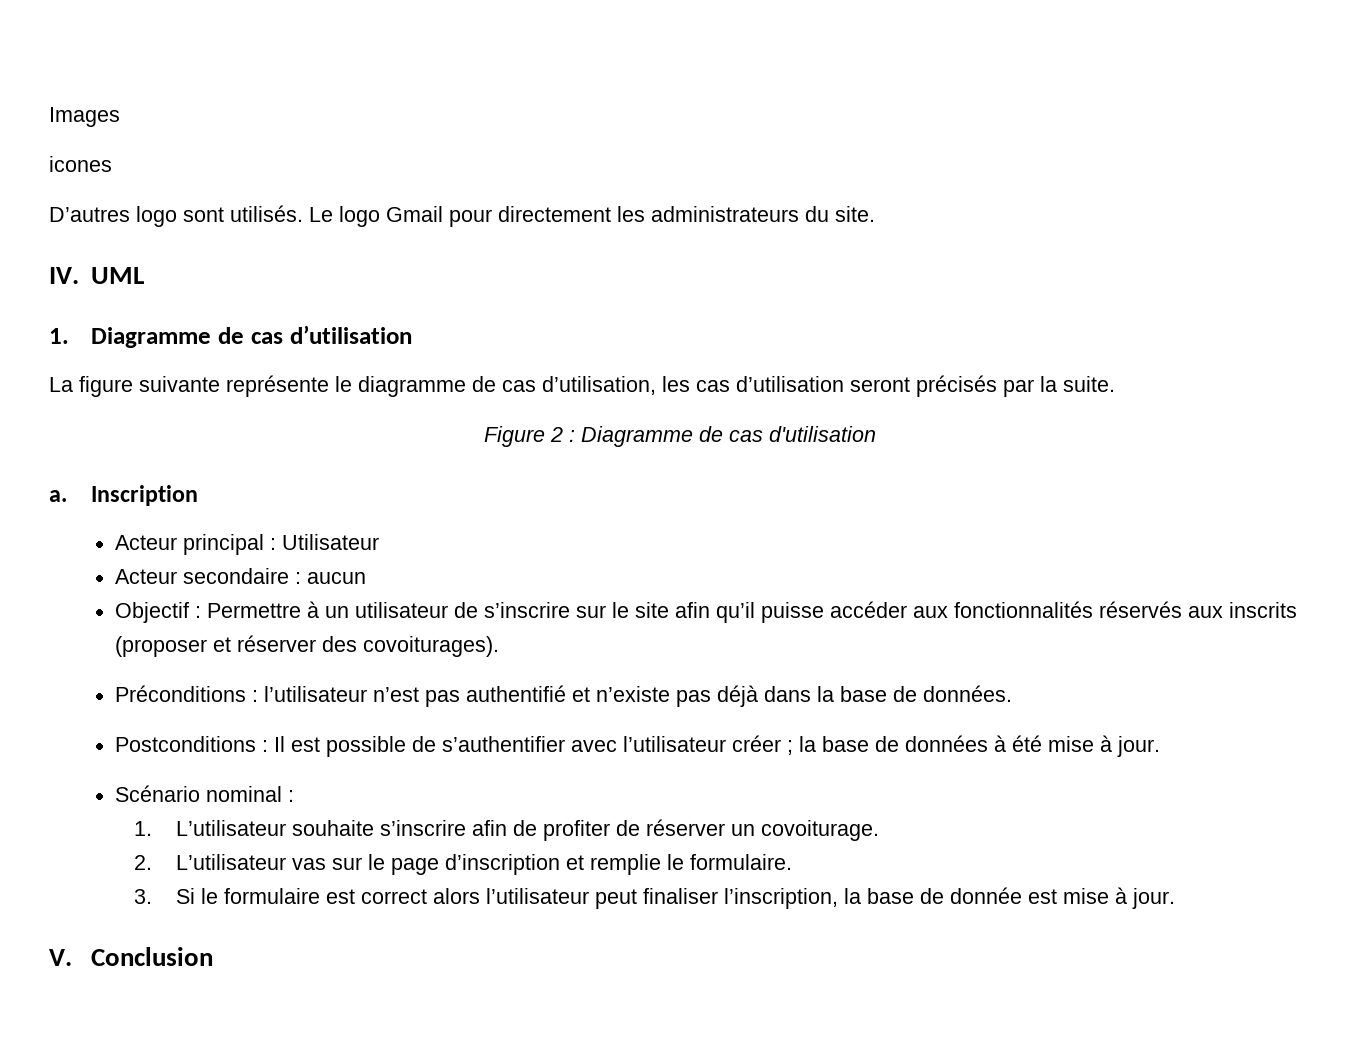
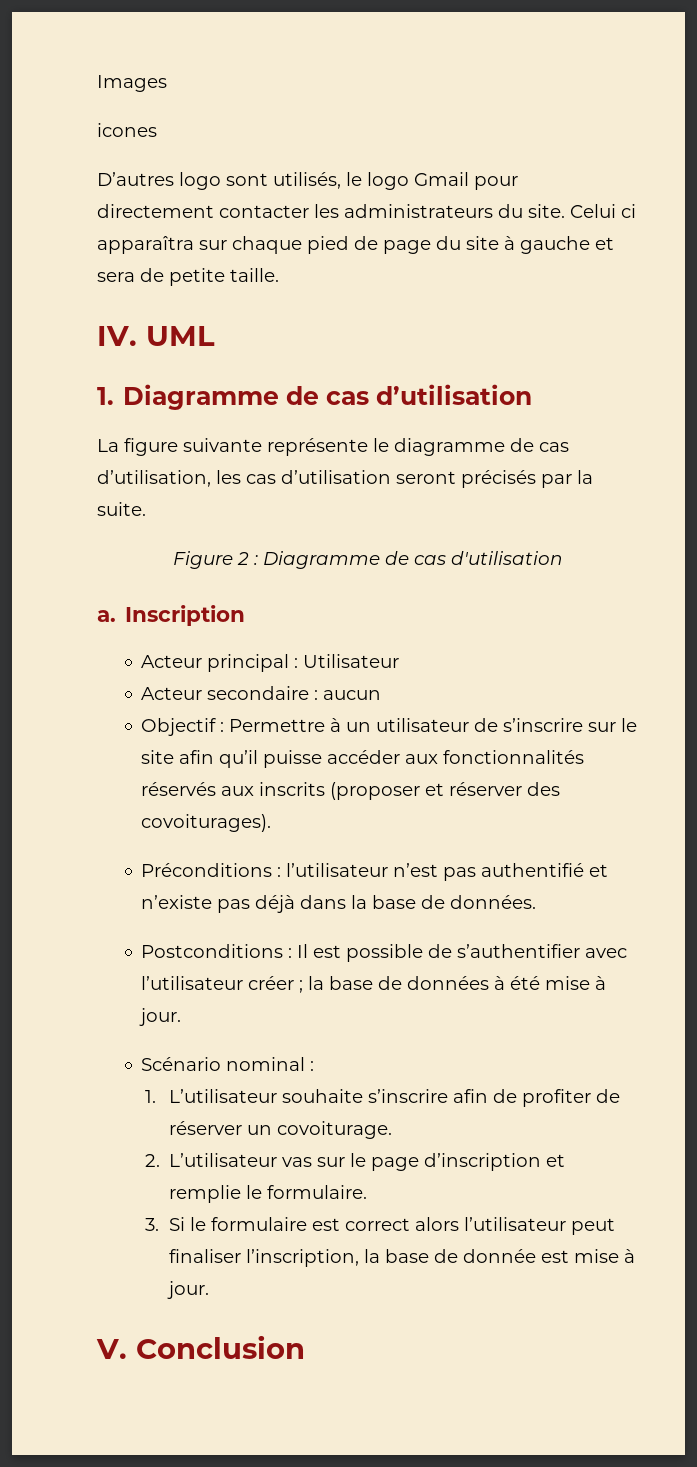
[230,205,333,222] utilisés. Le -> [273,172,362,189] utilisés, le
(611, 214) none -> [219,205,309,218] contacter
(875, 214) none -> [570,204,636,218] [97,236,614,254] [97,268,279,286] Celui ci apparaîtra sur chaque pied de page du site à gauche et sera de petite taille.

